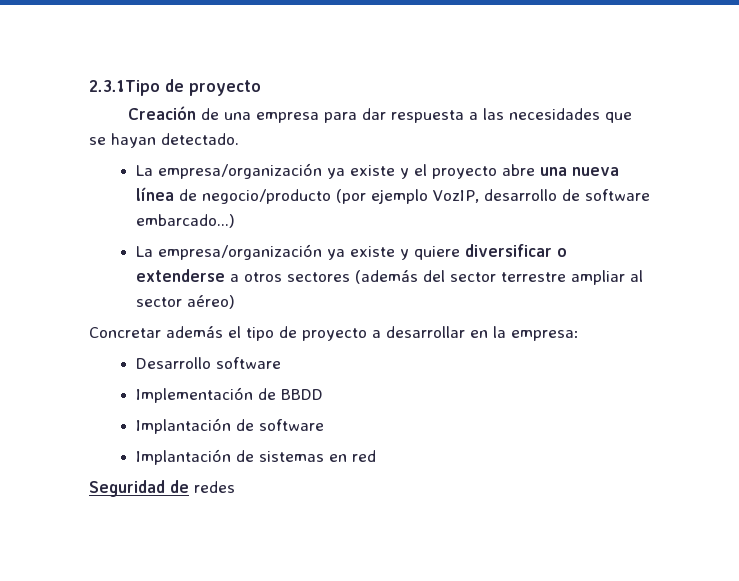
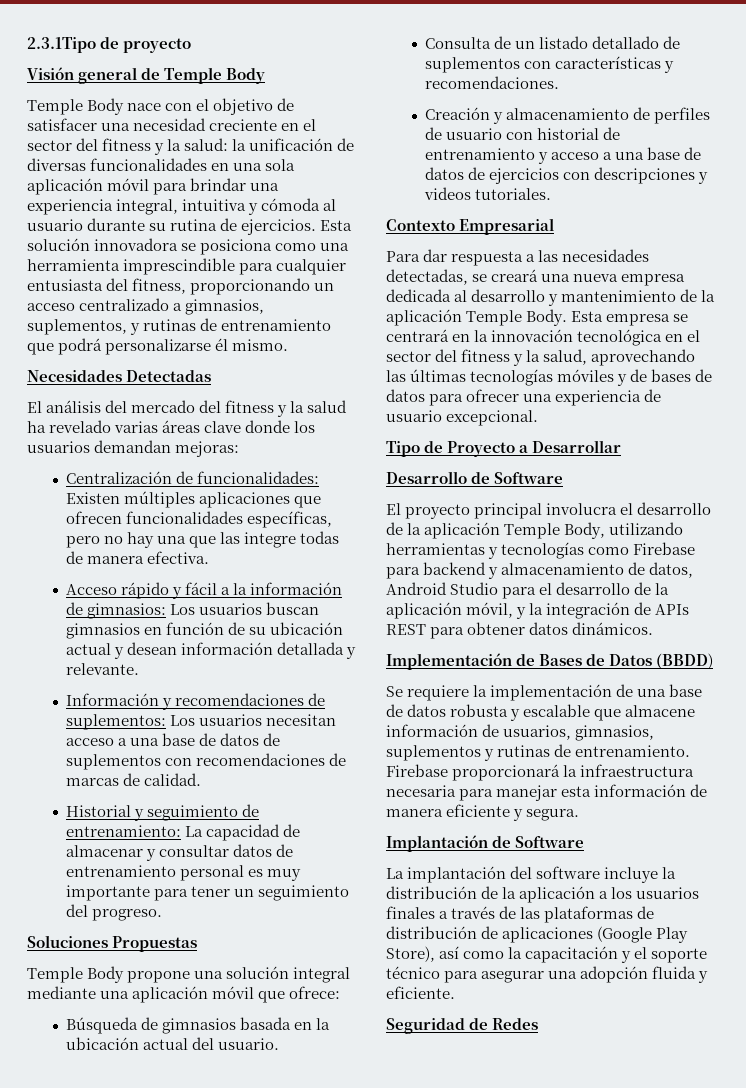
[128,106,358,123] Creación de una empresa para -> [27,67,266,84] [27,98,295,115] [27,118,317,131] [27,138,355,155] [27,158,296,171] [27,178,280,195] [27,198,337,215] [27,218,353,235] [27,238,350,255] [27,258,347,275] [27,278,335,295] [27,298,265,315] [27,318,332,335] [27,338,289,355] [27,370,212,382] [27,400,348,417] [27,420,316,433] [27,440,240,457] [66,471,320,484] [66,491,322,508] [66,511,333,528] [66,531,340,548] [66,551,210,564] [66,582,343,599] [66,602,320,619] [66,622,344,639] [66,642,357,659] [66,663,140,675] [66,693,326,710] [66,714,337,730] [66,733,281,746] [66,753,347,770] [66,773,202,786] [66,804,260,821] [66,824,301,841] [66,844,294,861] [66,865,302,881] [66,885,350,901] [66,904,163,921] [27,935,198,952] [27,966,351,983] [27,986,341,1003] [66,1017,331,1034] [66,1037,280,1050] [425,36,681,49] [425,56,675,73] [425,76,560,89] [425,107,711,124] [425,127,621,140] [425,147,702,164] [425,167,709,184] [424,187,552,200] [386,218,555,235] [386,251,420,262] Visión general de Temple Body // Temple Body nace con el objetivo de satisfacer una necesidad creciente en el sector del fitness y la salud: la unificación de diversas funcionalidades en una sola aplicación móvil para brindar una experiencia integral, intuitiva y cómoda al usuario durante su rutina de ejercicios. Esta solución innovadora se posiciona como una herramienta imprescindible para cualquier entusiasta del fitness, proporcionando un acceso centralizado a gimnasios, suplementos, y rutinas de entrenamiento que podrá personalizarse él mismo. // Necesidades Detectadas // El análisis del mercado del fitness y la salud ha revelado varias áreas clave donde los usuarios demandan mejoras: // Centralización de funcionalidades: Existen múltiples aplicaciones que ofrecen funcionalidades específicas, pero no hay una que las integre todas de manera efectiva. // Acceso rápido y fácil a la información de gimnasios: Los usuarios buscan gimnasios en función de su ubicación actual y desean información detallada y relevante. // Información y recomendaciones de suplementos: Los usuarios necesitan acceso a una base de datos de suplementos con recomendaciones de marcas de calidad. // Historial y seguimiento de entrenamiento: La capacidad de almacenar y consultar datos de entrenamiento personal es muy importante para tener un seguimiento del progreso. // Soluciones Propuestas // Temple Body propone una solución integral mediante una aplicación móvil que ofrece: // Búsqueda de gimnasios basada en la ubicación actual del usuario. // Consulta de un listado detallado de suplementos con características y recomendaciones. // Creación y almacenamiento de perfiles de usuario con historial de entrenamiento y acceso a una base de datos de ejercicios con descripciones y videos tutoriales. // Contexto Empresarial // Para
[605,112,633,123] [89,133,239,148] [135,163,619,179] [135,187,650,204] [135,214,235,228] [135,244,567,260] [135,269,643,285] [135,295,235,309] [89,326,579,341] [135,357,281,369] [135,387,323,403] [135,418,324,434] [135,449,376,465] que se hayan detectado. // La empresa/organización ya existe y el proyecto abre una nueva línea de negocio/producto (por ejemplo VozIP, desarrollo de software embarcado...) // La empresa/organización ya existe y quiere diversificar o extenderse a otros sectores (además del sector terrestre ampliar al sector aéreo) // Concretar además el tipo de proyecto a desarrollar en la empresa: // Desarrollo software // Implementación de BBDD // Implantación de software // Implantación de sistemas en red -> [386,269,686,286] [386,289,716,306] [386,309,689,326] [386,329,701,346] [386,349,696,366] [386,369,713,386] [386,389,662,406] [386,410,539,426] [386,440,622,457] [386,471,564,484] [386,502,712,519] [386,522,684,539] [386,542,696,559] [386,562,694,579] [386,582,670,599] [386,602,690,619] [386,622,654,639] [386,653,714,670] [386,684,703,701] [386,704,696,721] [386,724,655,741] [386,744,691,761] [386,764,695,781] [386,784,708,801] [386,804,580,821] [386,835,585,852] [386,866,677,883] [386,886,700,903] [386,906,655,923] [386,926,689,943] [386,946,708,963] [386,966,709,983] [386,986,455,999] detectadas, se creará una nueva empresa dedicada al desarrollo y mantenimiento de la aplicación Temple Body. Esta empresa se centrará en la innovación tecnológica en el sector del fitness y la salud, aprovechando las últimas tecnologías móviles y de bases de datos para ofrecer una experiencia de usuario excepcional. // Tipo de Proyecto a Desarrollar // Desarrollo de Software // El proyecto principal involucra el desarrollo de la aplicación Temple Body, utilizando herramientas y tecnologías como Firebase para backend y almacenamiento de datos, Android Studio para el desarrollo de la aplicación móvil, y la integración de APIs REST para obtener datos dinámicos. // Implementación de Bases de Datos (BBDD) // Se requiere la implementación de una base de datos robusta y escalable que almacene información de usuarios, gimnasios, suplementos y rutinas de entrenamiento. Firebase proporcionará la infraestructura necesaria para manejar esta información de manera eficiente y segura. // Implantación de Software // La implantación del software incluye la distribución de la aplicación a los usuarios finales a través de las plataformas de distribución de aplicaciones (Google Play Store), así como la capacitación y el soporte técnico para asegurar una adopción fluida y eficiente.
[194,481,235,493] redes -> [492,1018,539,1030] Redes

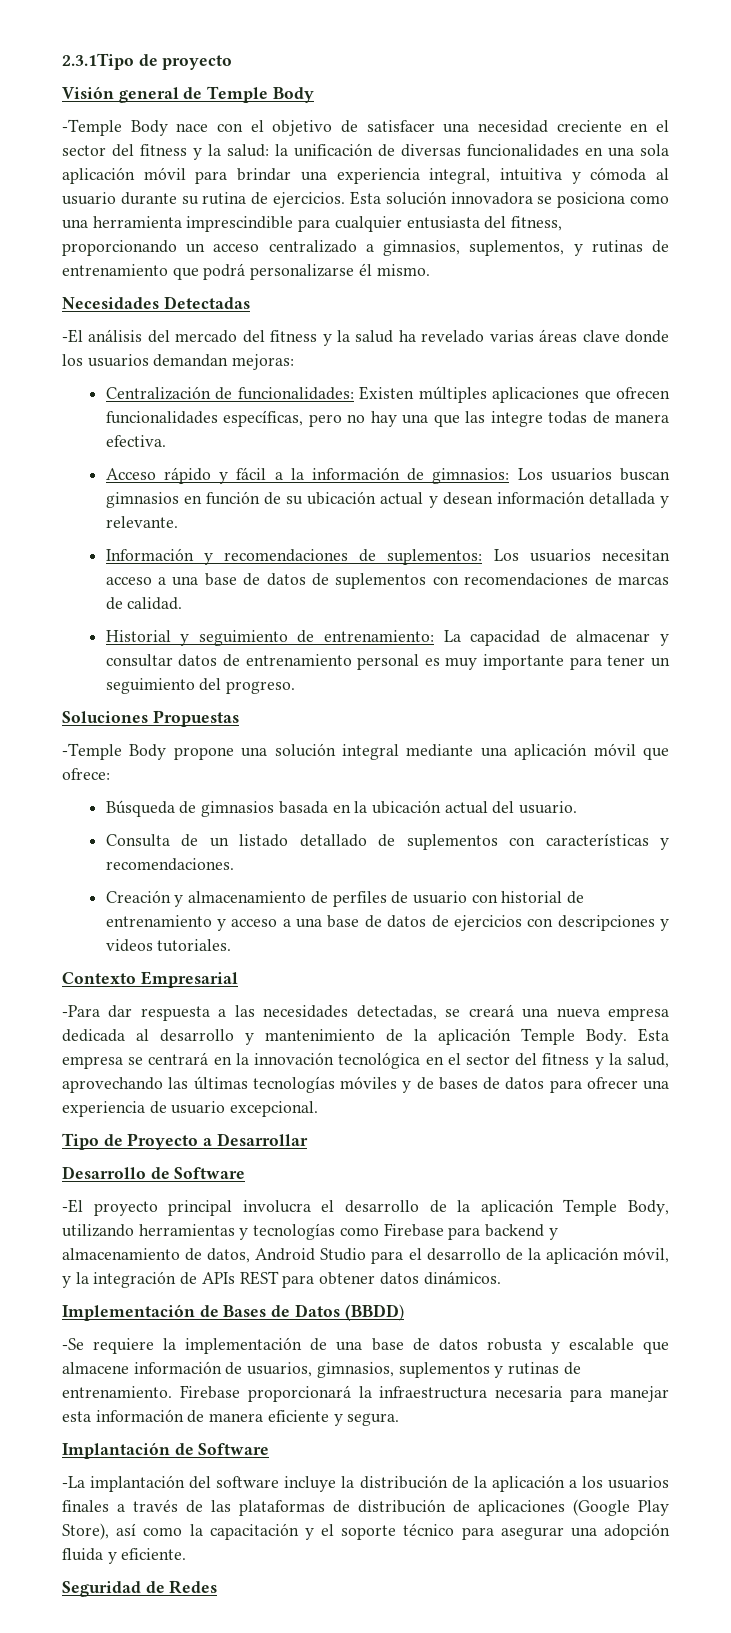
[27,99,83,115] Temple -> [62,119,122,136] -Temple
[27,401,42,413] El -> [62,329,83,343] -El
[27,967,83,983] Temple -> [62,743,122,760] -Temple
[386,251,420,262] Para -> [62,1005,100,1017] -Para
[386,503,401,515] El -> [62,1199,83,1213] -El
[386,686,403,697] Se -> [62,1338,84,1350] -Se
[386,868,404,879] La -> [62,1476,85,1488] -La

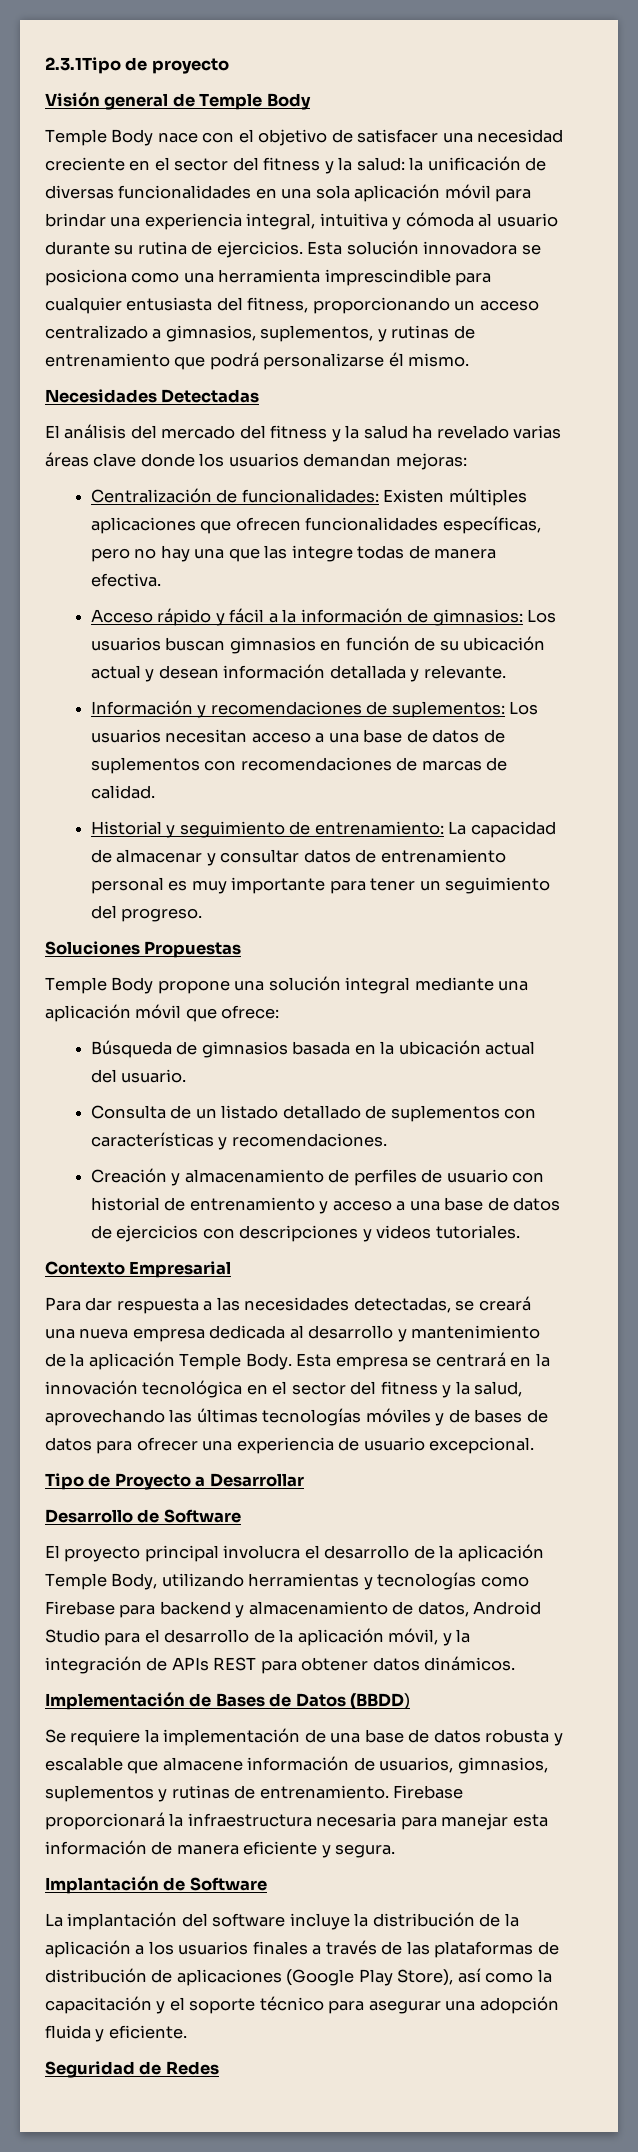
[62,119,122,136] -Temple -> [45,129,107,146] Temple
[62,329,83,343] -El -> [45,425,60,438] El
[62,743,122,760] -Temple -> [45,977,107,994] Temple
[62,1005,100,1017] -Para -> [45,1297,81,1311] Para
[62,1199,83,1213] -El -> [45,1545,60,1558] El
[62,1338,84,1350] -Se -> [45,1729,66,1743] Se
[62,1476,85,1488] -La -> [45,1913,63,1927] La

